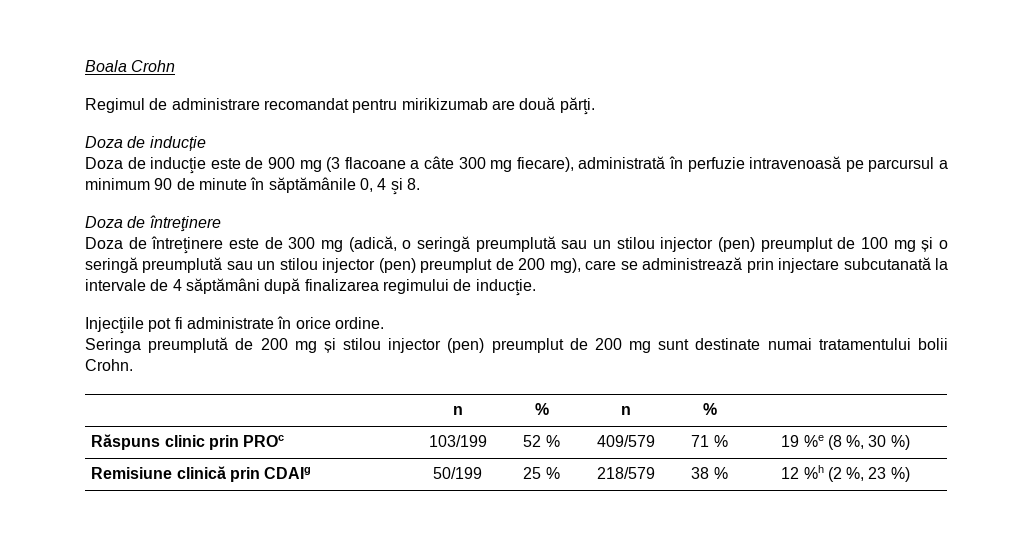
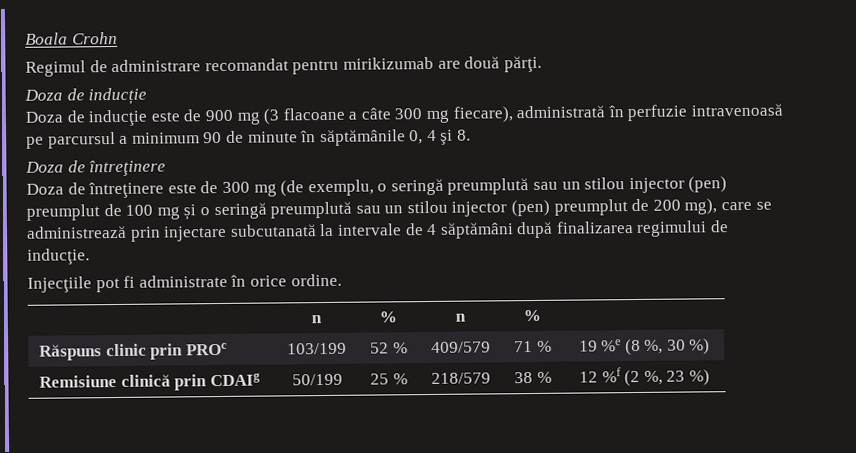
[348,236,397,252] (adică, -> [280,179,374,197] (de exemplu,
[85,337,948,353] [85,359,133,371] // Seringa preumplută de 200 mg și stilou injector (pen) preumplut de 200 mg sunt destinate numai tratamentului bolii Crohn. -> (342, 280) none
[803,465,824,479] %h -> [601,367,621,383] %f

